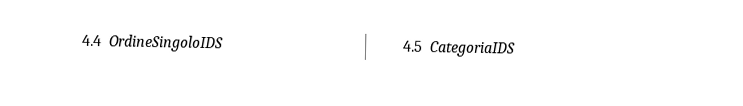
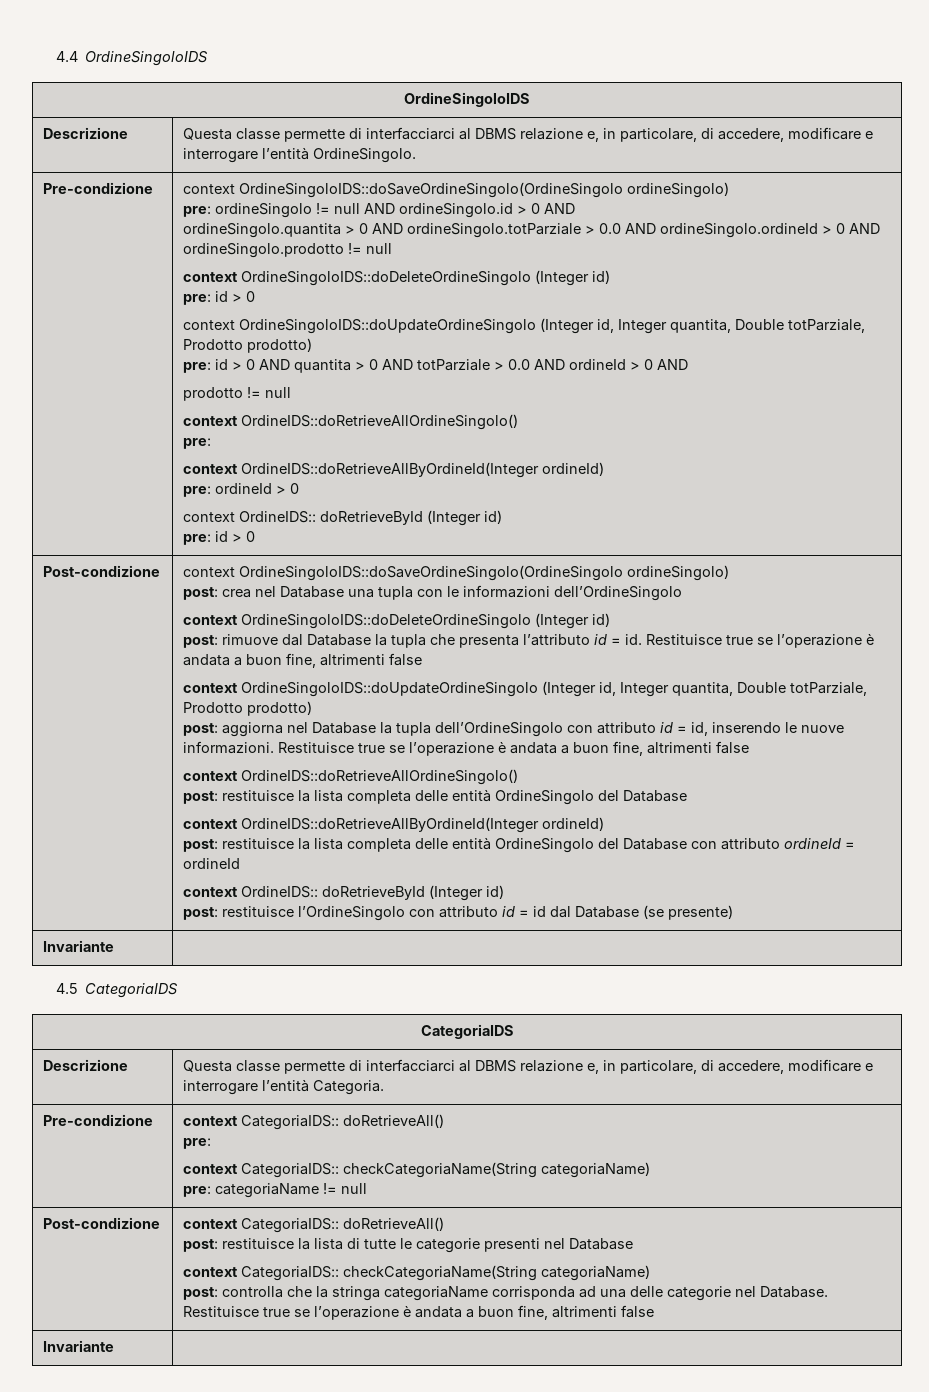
[402,40,516,58] // 4.5 CategoriaIDS -> [404,92,530,107] [43,127,129,139] [183,127,874,142] [183,147,417,163] [43,182,154,194] [183,182,730,198] [183,203,576,218] [183,223,881,238] [183,243,393,258] [183,270,611,286] [183,291,256,305] [183,318,866,334] [183,338,313,353] [183,359,689,373] [183,387,292,401] [183,414,519,430] [183,438,212,449] [183,462,605,478] [183,483,300,497] [183,510,503,526] [183,531,256,545] [43,565,161,577] [183,565,730,581] [183,585,683,601] [183,613,611,629] [183,633,875,648] [183,653,423,668] [183,681,868,697] [183,701,313,716] [183,722,845,737] [183,741,750,756] [183,769,519,785] [183,789,688,805] [183,817,605,833] [183,837,856,853] [183,858,241,869] [183,885,505,901] [183,905,734,921] [43,940,115,952] [56,983,179,998] [420,1024,514,1039] [43,1059,129,1071] [183,1059,874,1074] [183,1079,385,1095] [43,1114,154,1126] [183,1114,445,1130] [183,1138,212,1149] [183,1162,651,1178] [183,1183,368,1198] [43,1217,161,1229] [183,1217,445,1233] [183,1238,634,1253] [183,1265,651,1281] [183,1286,829,1301] [183,1305,655,1320] [43,1340,115,1352] // OrdineSingoloIDS // Descrizione | Questa classe permette di interfacciarci al DBMS relazione e, in particolare, di accedere, modificare e interrogare l’entità OrdineSingolo. // Pre-condizione | context OrdineSingoloIDS::doSaveOrdineSingolo(OrdineSingolo ordineSingolo) // pre: ordineSingolo != null AND ordineSingolo.id > 0 AND // ordineSingolo.quantita > 0 AND ordineSingolo.totParziale > 0.0 AND ordineSingolo.ordineId > 0 AND ordineSingolo.prodotto != null // context OrdineSingoloIDS::doDeleteOrdineSingolo (Integer id) // pre: id > 0 // context OrdineSingoloIDS::doUpdateOrdineSingolo (Integer id, Integer quantita, Double totParziale, Prodotto prodotto) // pre: id > 0 AND quantita > 0 AND totParziale > 0.0 AND ordineId > 0 AND // prodotto != null // context OrdineIDS::doRetrieveAllOrdineSingolo() // pre: // context OrdineIDS::doRetrieveAllByOrdineId(Integer ordineId) // pre: ordineId > 0 // context OrdineIDS:: doRetrieveById (Integer id) // pre: id > 0 // Post-condizione | context OrdineSingoloIDS::doSaveOrdineSingolo(OrdineSingolo ordineSingolo) // post: crea nel Database una tupla con le informazioni dell’OrdineSingolo // context OrdineSingoloIDS::doDeleteOrdineSingolo (Integer id) // post: rimuove dal Database la tupla che presenta l’attributo id = id. Restituisce true se l’operazione è andata a buon fine, altrimenti false // context OrdineSingoloIDS::doUpdateOrdineSingolo (Integer id, Integer quantita, Double totParziale, Prodotto prodotto) // post: aggiorna nel Database la tupla dell’OrdineSingolo con attributo id = id, inserendo le nuove informazioni. Restituisce true se l’operazione è andata a buon fine, altrimenti false // context OrdineIDS::doRetrieveAllOrdineSingolo() // post: restituisce la lista completa delle entità OrdineSingolo del Database // context OrdineIDS::doRetrieveAllByOrdineId(Integer ordineId) // post: restituisce la lista completa delle entità OrdineSingolo del Database con attributo ordineId = ordineId // context OrdineIDS:: doRetrieveById (Integer id) // post: restituisce l’OrdineSingolo con attributo id = id dal Database (se presente) // Invariante | // 4.5 CategoriaIDS // CategoriaIDS // Descrizione | Questa classe permette di interfacciarci al DBMS relazione e, in particolare, di accedere, modificare e interrogare l’entità Categoria. // Pre-condizione | context CategoriaIDS:: doRetrieveAll() // pre: // context CategoriaIDS:: checkCategoriaName(String categoriaName) // pre: categoriaName != null // Post-condizione | context CategoriaIDS:: doRetrieveAll() // post: restituisce la lista di tutte le categorie presenti nel Database // context CategoriaIDS:: checkCategoriaName(String categoriaName) // post: controlla che la stringa categoriaName corrisponda ad una delle categorie nel Database. Restituisce true se l’operazione è andata a buon fine, altrimenti false // Invariante |

